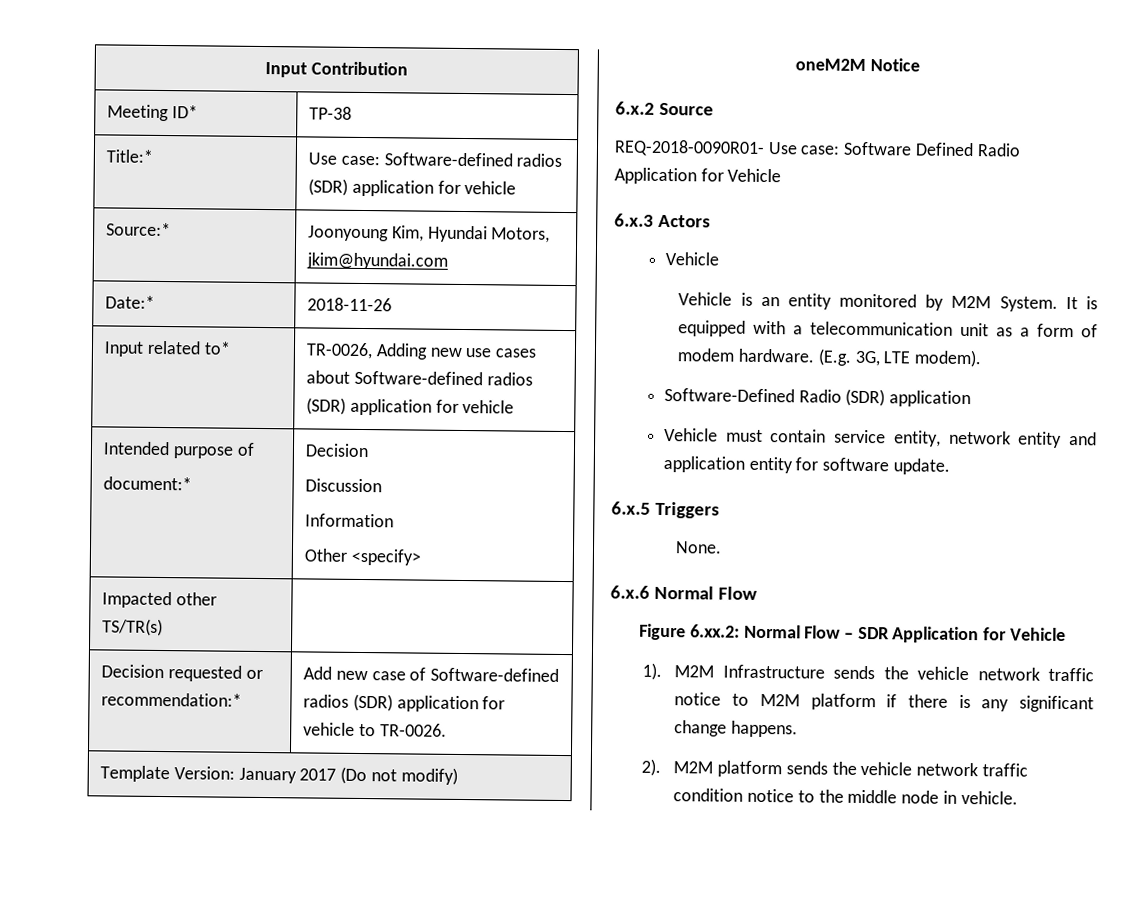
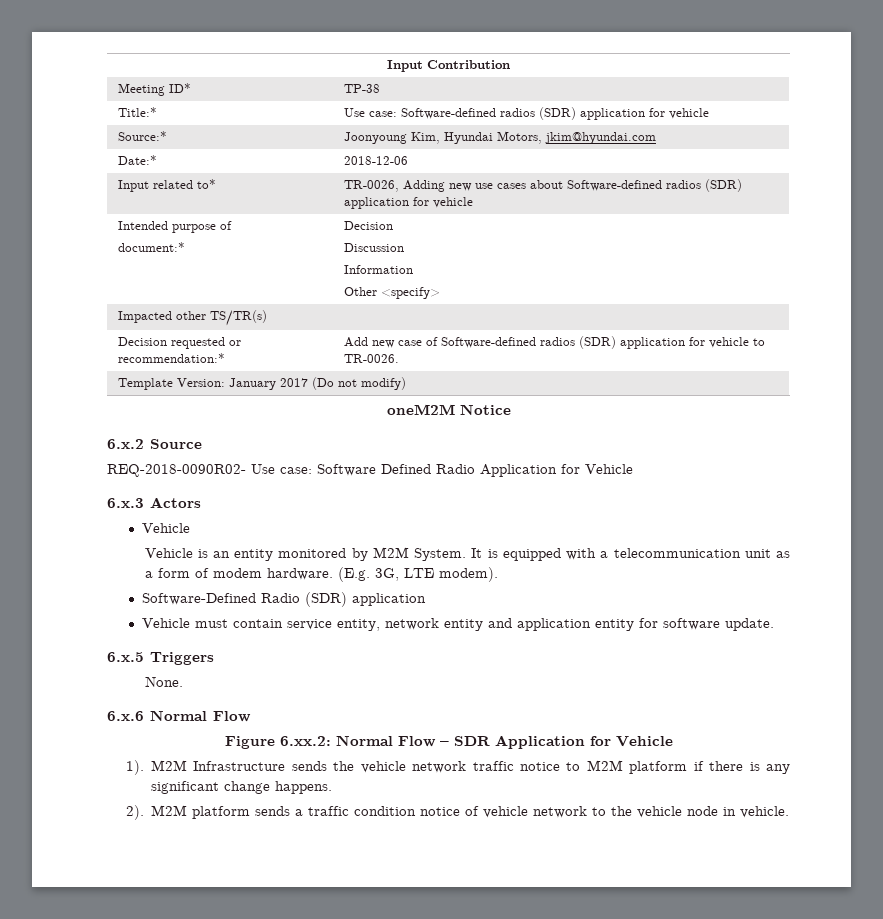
[307,297,393,312] 2018-11-26 -> [343,156,408,165] 2018-12-06
[614,139,765,157] REQ-2018-0090R01- -> [107,464,246,477] REQ-2018-0090R02-
[831,761,1028,777] [673,788,795,803] the vehicle network traffic condition notice -> [295,806,588,818] a traffic condition notice of vehicle network
[847,789,898,804] middle -> [637,806,683,818] vehicle

